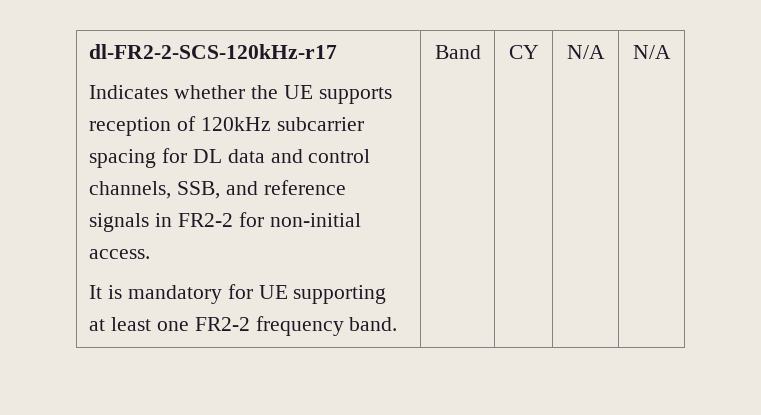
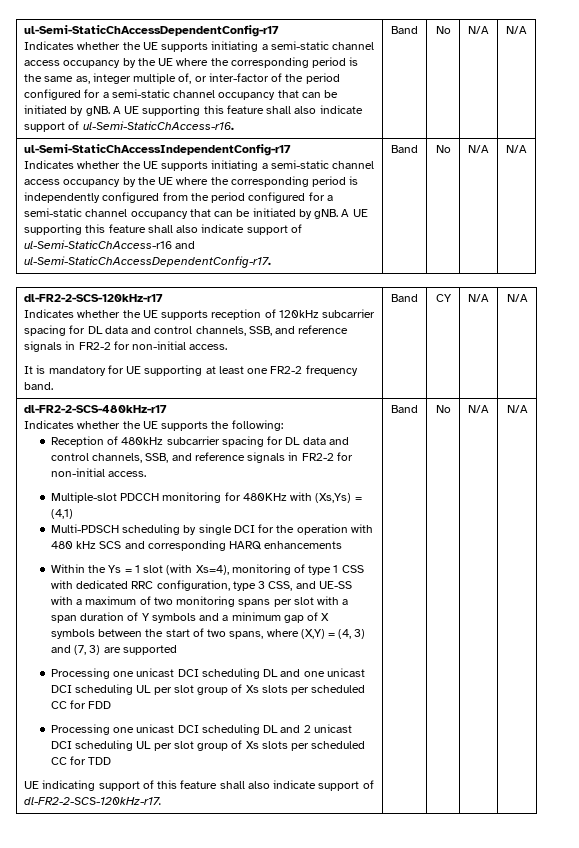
(89, 51) none -> [24,25,280,37] [24,41,375,52] [24,57,359,68] [24,73,340,84] [24,89,339,100] [24,105,363,116] [24,121,234,132] [391,26,418,34] [435,26,451,34] [468,26,489,34] [506,26,527,34] [24,144,292,156] [24,160,375,171] [24,176,359,187] [24,192,333,203] [24,208,368,219] [24,224,302,235] [24,240,196,249] [24,256,272,268] [391,145,418,153] [435,145,451,153] [468,145,489,153] [506,145,527,153] ul-Semi-StaticChAccessDependentConfig-r17 // Indicates whether the UE supports initiating a semi-static channel access occupancy by the UE where the corresponding period is the same as, integer multiple of, or inter-factor of the period configured for a semi-static channel occupancy that can be initiated by gNB. A UE supporting this feature shall also indicate support of ul-Semi-StaticChAccess-r16. | Band | No | N/A | N/A // ul-Semi-StaticChAccessIndependentConfig-r17 // Indicates whether the UE supports initiating a semi-static channel access occupancy by the UE where the corresponding period is independently configured from the period configured for a semi-static channel occupancy that can be initiated by gNB. A UE supporting this feature shall also indicate support of ul-Semi-StaticChAccess-r16 and ul-Semi-StaticChAccessDependentConfig-r17. | Band | No | N/A | N/A //
(671, 52) none -> [24,405,168,413] [24,420,283,431] [50,436,349,447] [50,452,353,463] [50,468,147,477] [50,492,362,503] [50,509,73,519] [50,524,373,535] [50,540,343,551] [50,564,364,575] [50,580,352,591] [50,596,349,607] [50,612,330,623] [50,628,366,639] [50,645,177,655] [50,668,365,679] [50,684,366,695] [50,700,112,709] [50,724,352,735] [50,740,366,751] [50,756,112,765] [24,780,374,791] [24,797,163,805] [391,405,418,413] [435,405,451,413] [468,405,489,413] [506,405,528,413] // dl-FR2-2-SCS-480kHz-r17 // Indicates whether the UE supports the following: // Reception of 480kHz subcarrier spacing for DL data and control channels, SSB, and reference signals in FR2-2 for non-initial access. // Multiple-slot PDCCH monitoring for 480KHz with (Xs,Ys) = (4,1) // Multi-PDSCH scheduling by single DCI for the operation with 480 kHz SCS and corresponding HARQ enhancements // Within the Ys = 1 slot (with Xs=4), monitoring of type 1 CSS with dedicated RRC configuration, type 3 CSS, and UE-SS with a maximum of two monitoring spans per slot with a span duration of Y symbols and a minimum gap of X symbols between the start of two spans, where (X,Y) = (4, 3) and (7, 3) are supported // Processing one unicast DCI scheduling DL and one unicast DCI scheduling UL per slot group of Xs slots per scheduled CC for FDD // Processing one unicast DCI scheduling DL and 2 unicast DCI scheduling UL per slot group of Xs slots per scheduled CC for TDD // UE indicating support of this feature shall also indicate support of dl-FR2-2-SCS-120kHz-r17. | Band | No | N/A | N/A

